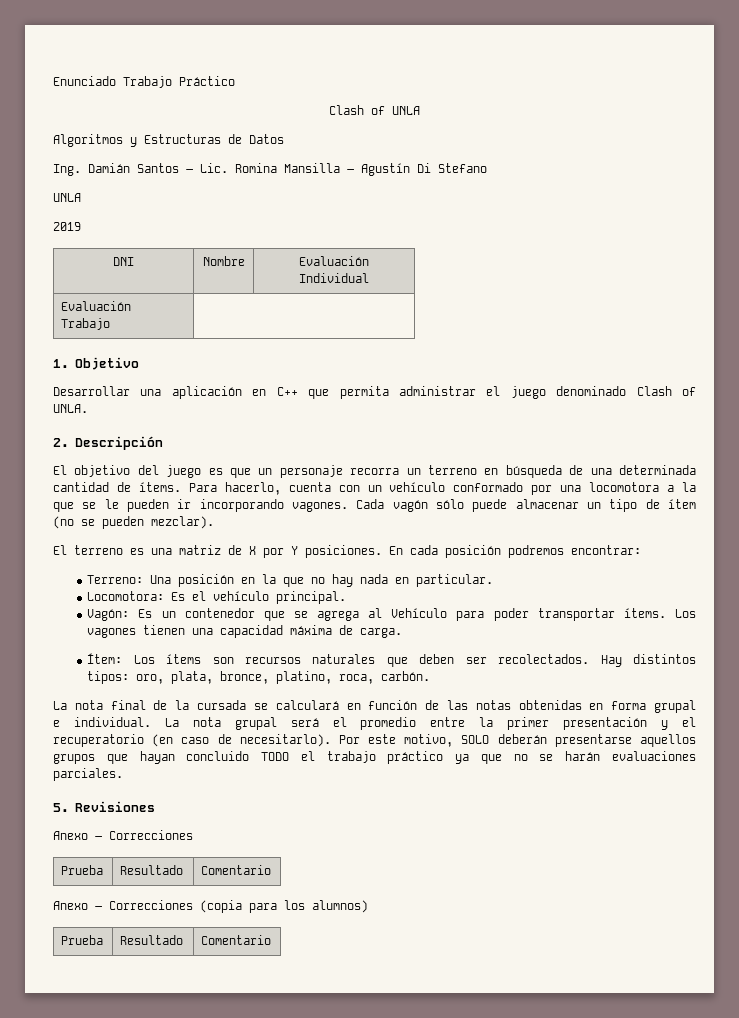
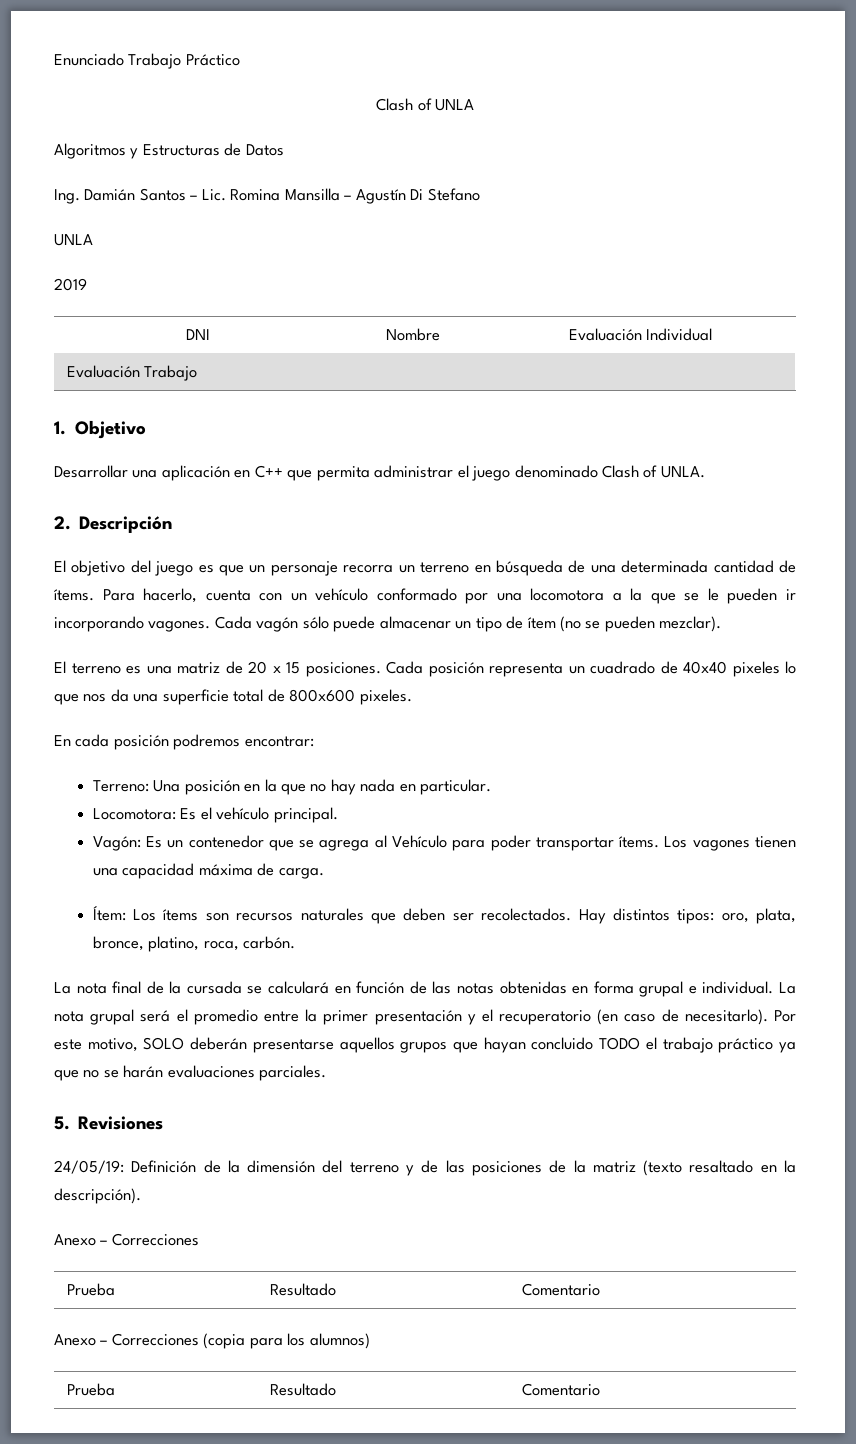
[249,545,382,558] X por Y posiciones. -> [248,661,796,677] [54,689,412,705] 20 x 15 posiciones. Cada posición representa un cuadrado de 40x40 pixeles lo que nos da una superficie total de 800x600 pixeles. //
(155, 806) none -> [54,1160,796,1176] [54,1188,141,1204] // 24/05/19: Definición de la dimensión del terreno y de las posiciones de la matriz (texto resaltado en la descripción).

